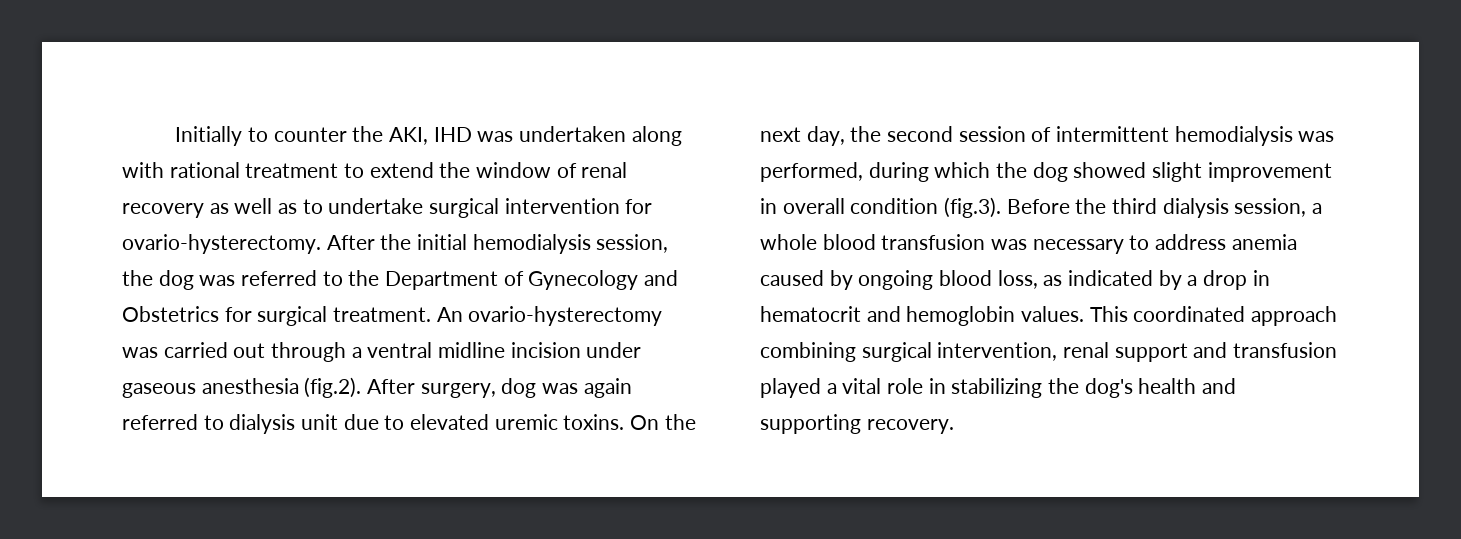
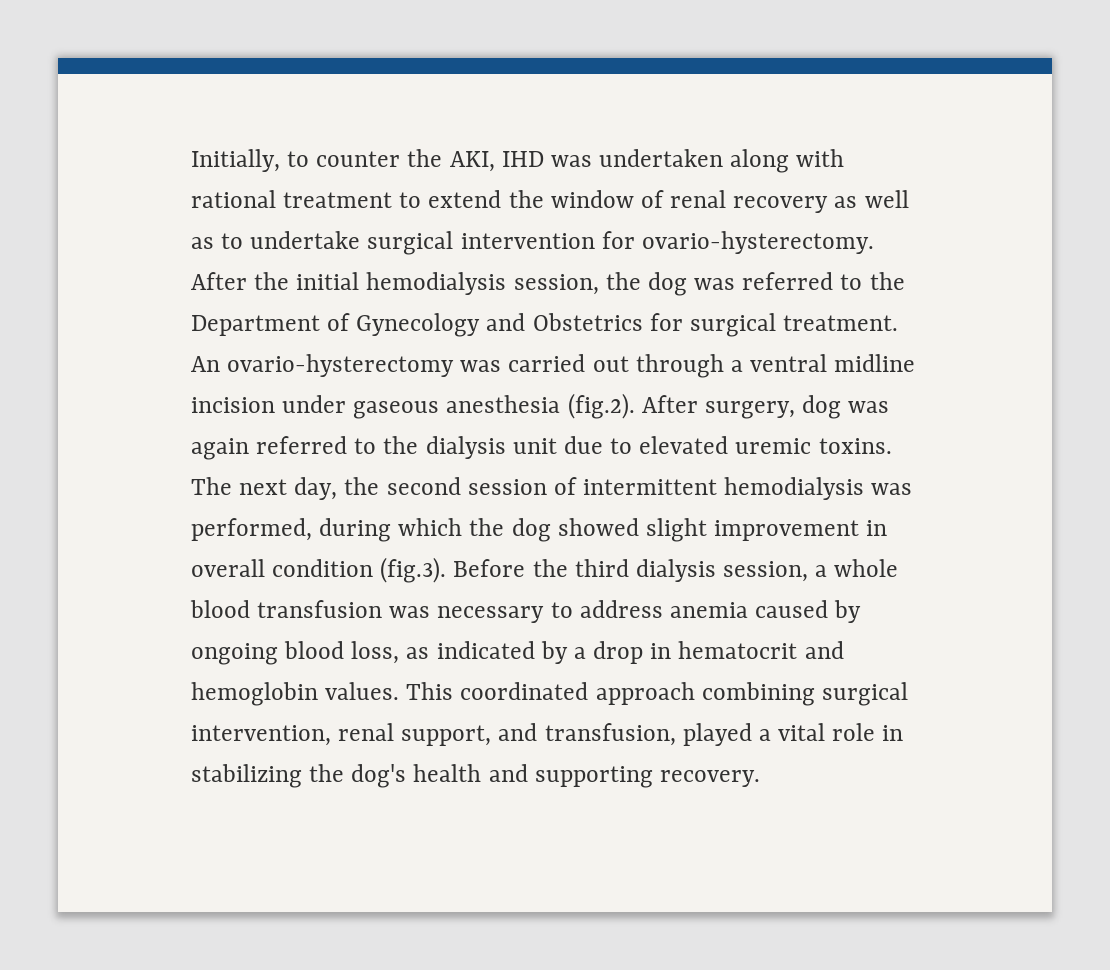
[175,126,243,146] Initially -> [191,149,280,172] Initially,
(224, 422) none -> [383,436,419,454] the
[630,414,696,430] On the -> [191,477,232,495] The
[1114,342,1338,362] support and transfusion -> [401,723,676,746] support, and transfusion,

